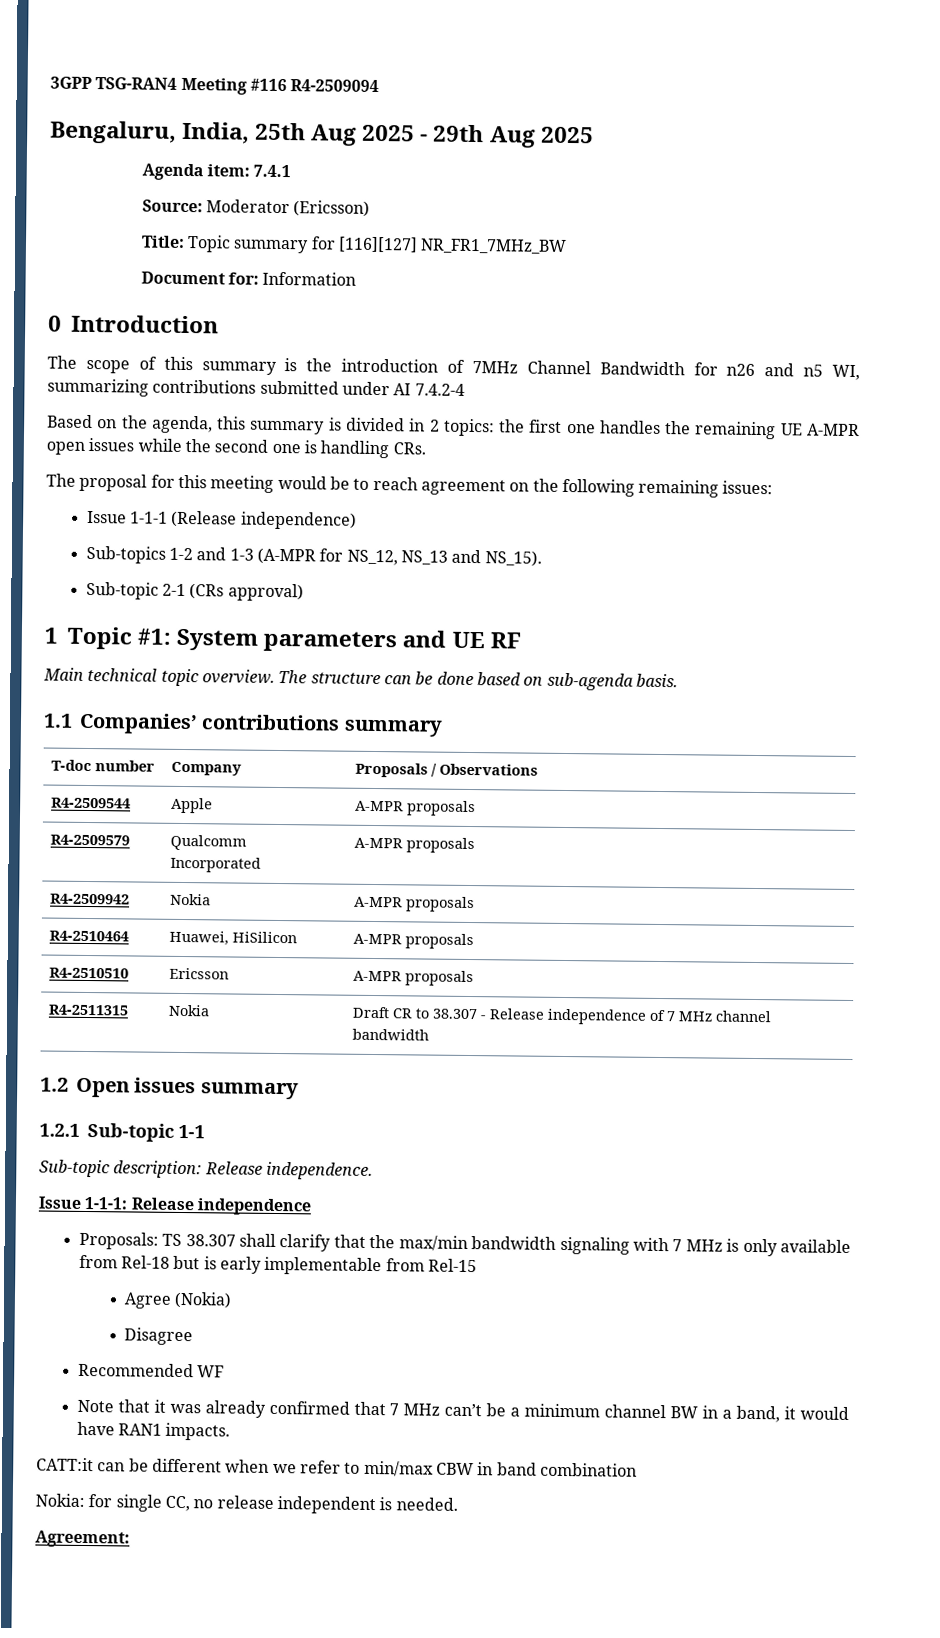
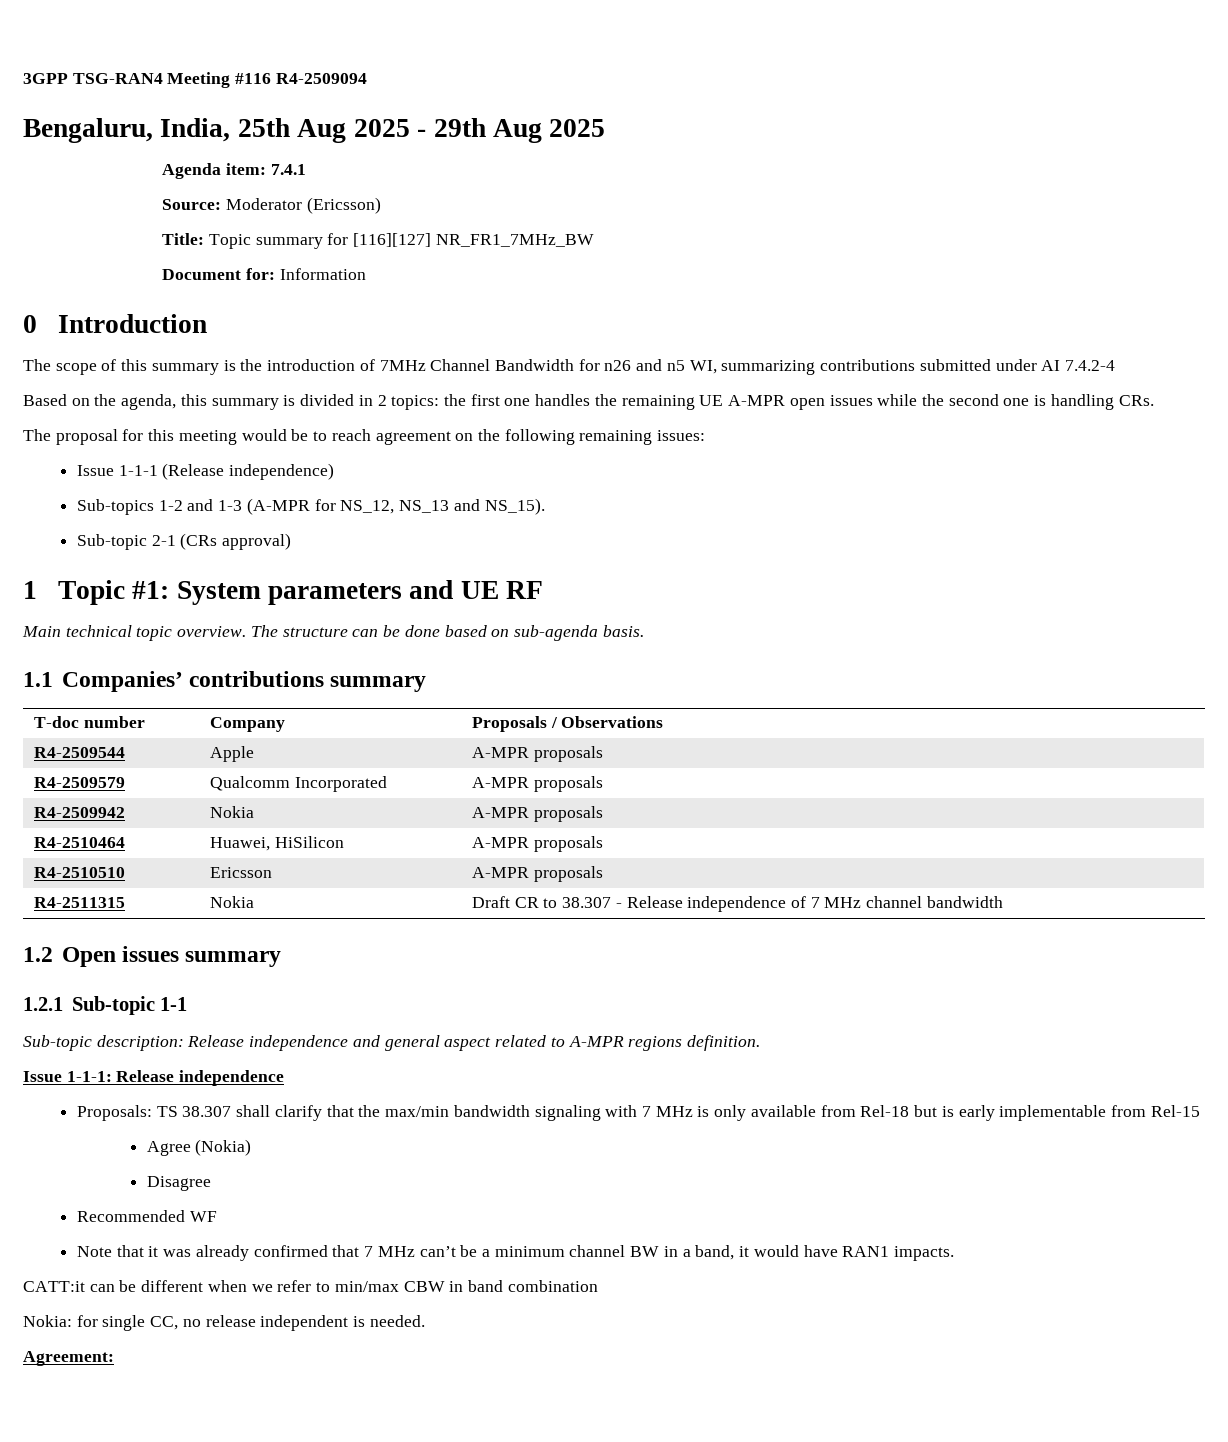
[265,1161,373,1180] independence. -> [249,1035,760,1051] independence and general aspect related to A-MPR regions definition.

